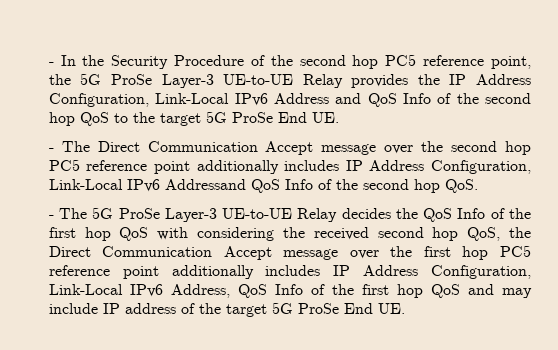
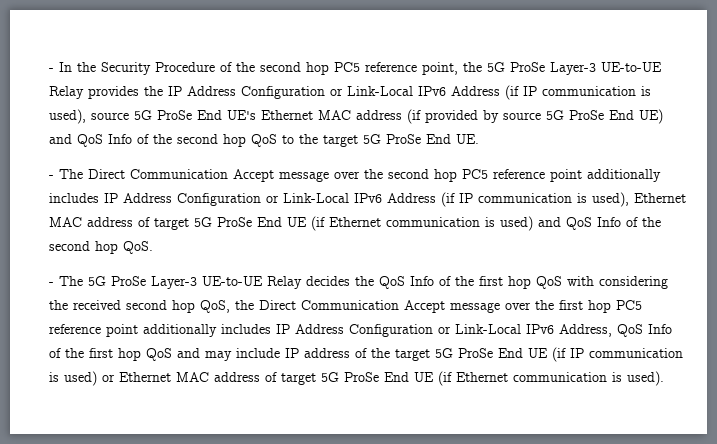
[48,93,329,107] Configuration, Link-Local IPv6 Address -> [241,85,652,100] [49,109,664,124] Configuration or Link-Local IPv6 Address (if IP communication is used), source 5G ProSe End UE's Ethernet MAC address (if provided by source 5G ProSe End UE)
[431,160,531,174] [48,179,246,192] Configuration, Link-Local IPv6 Addressand -> [177,192,687,207] [49,216,562,231] Configuration or Link-Local IPv6 Address (if IP communication is used), Ethernet MAC address of target 5G ProSe End UE (if Ethernet communication is used) and
[431,265,532,279] Configuration, -> [349,324,452,337] Configuration or
[377,303,405,314] UE. -> [528,347,684,362] [49,371,665,386] UE (if IP communication is used) or Ethernet MAC address of target 5G ProSe End UE (if Ethernet communication is used).

